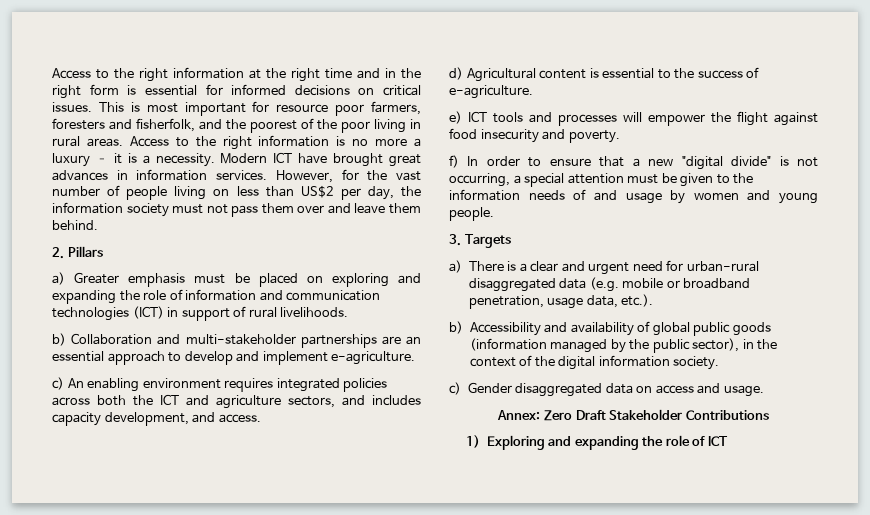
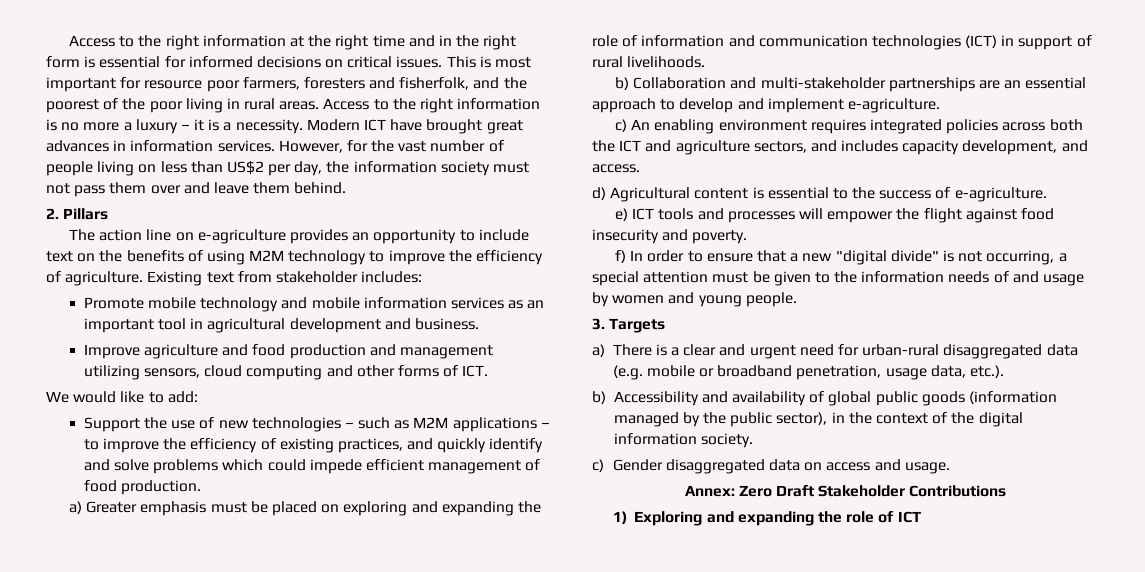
(103, 251) none -> [69,229,529,244] [46,250,544,265] [46,271,423,286] [83,297,545,312] [83,318,479,333] [83,344,493,359] [83,365,489,380] [46,391,198,403] [83,417,550,432] [83,438,544,453] [83,459,541,474] [83,480,201,495] // The action line on e-agriculture provides an opportunity to include text on the benefits of using M2M technology to improve the efficiency of agriculture. Existing text from stakeholder includes: // Promote mobile technology and mobile information services as an important tool in agricultural development and business. // Improve agriculture and food production and management utilizing sensors, cloud computing and other forms of ICT. // We would like to add: // Support the use of new technologies – such as M2M applications – to improve the efficiency of existing practices, and quickly identify and solve problems which could impede efficient management of food production.

